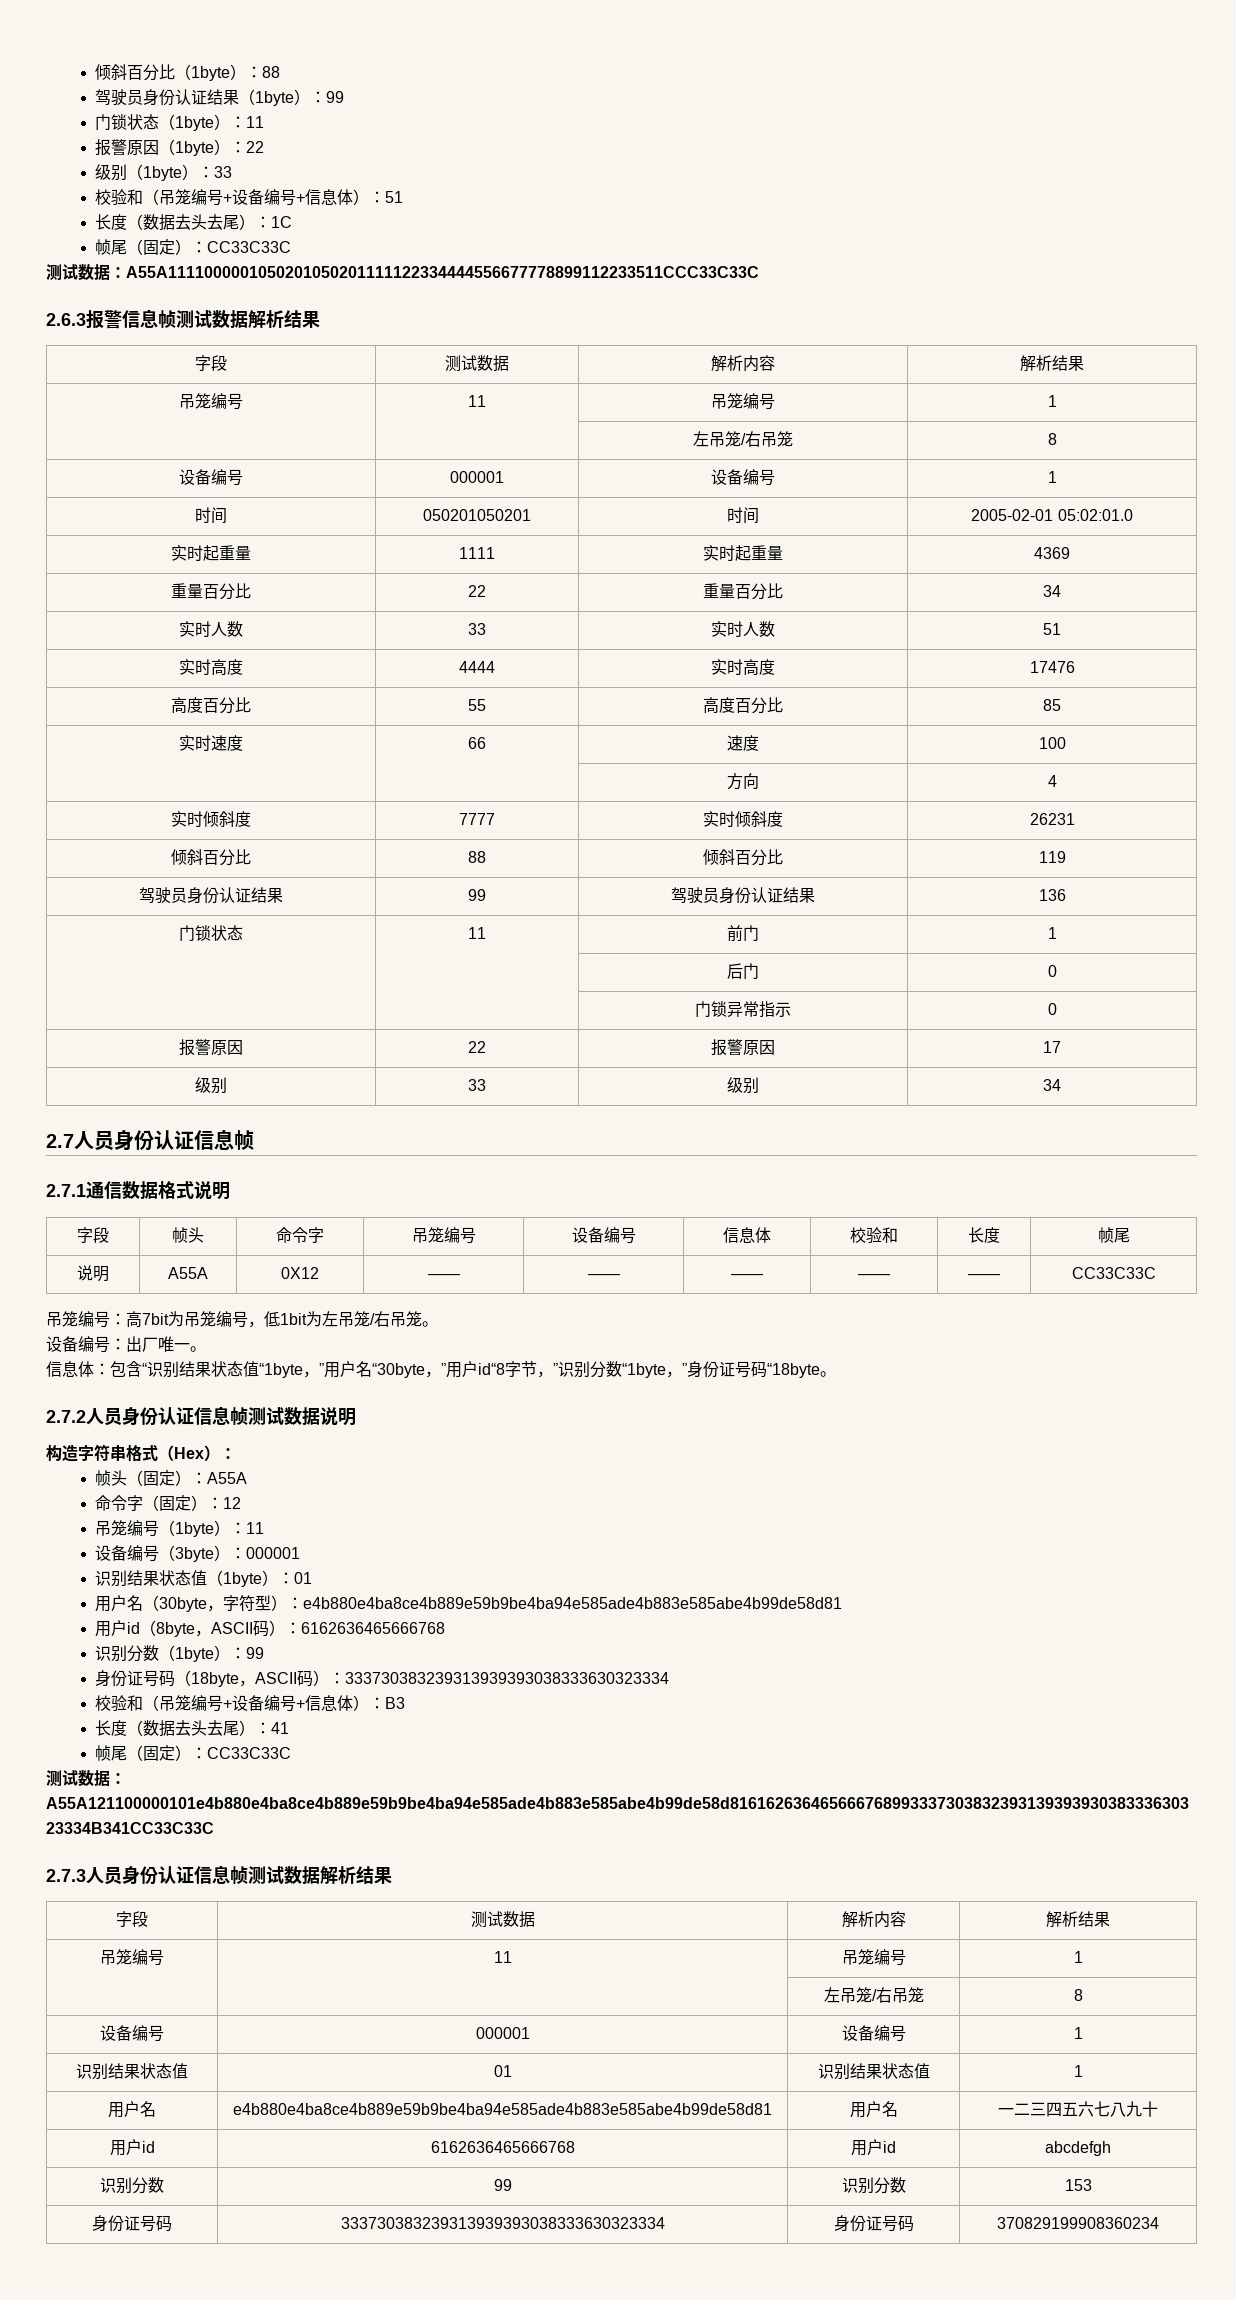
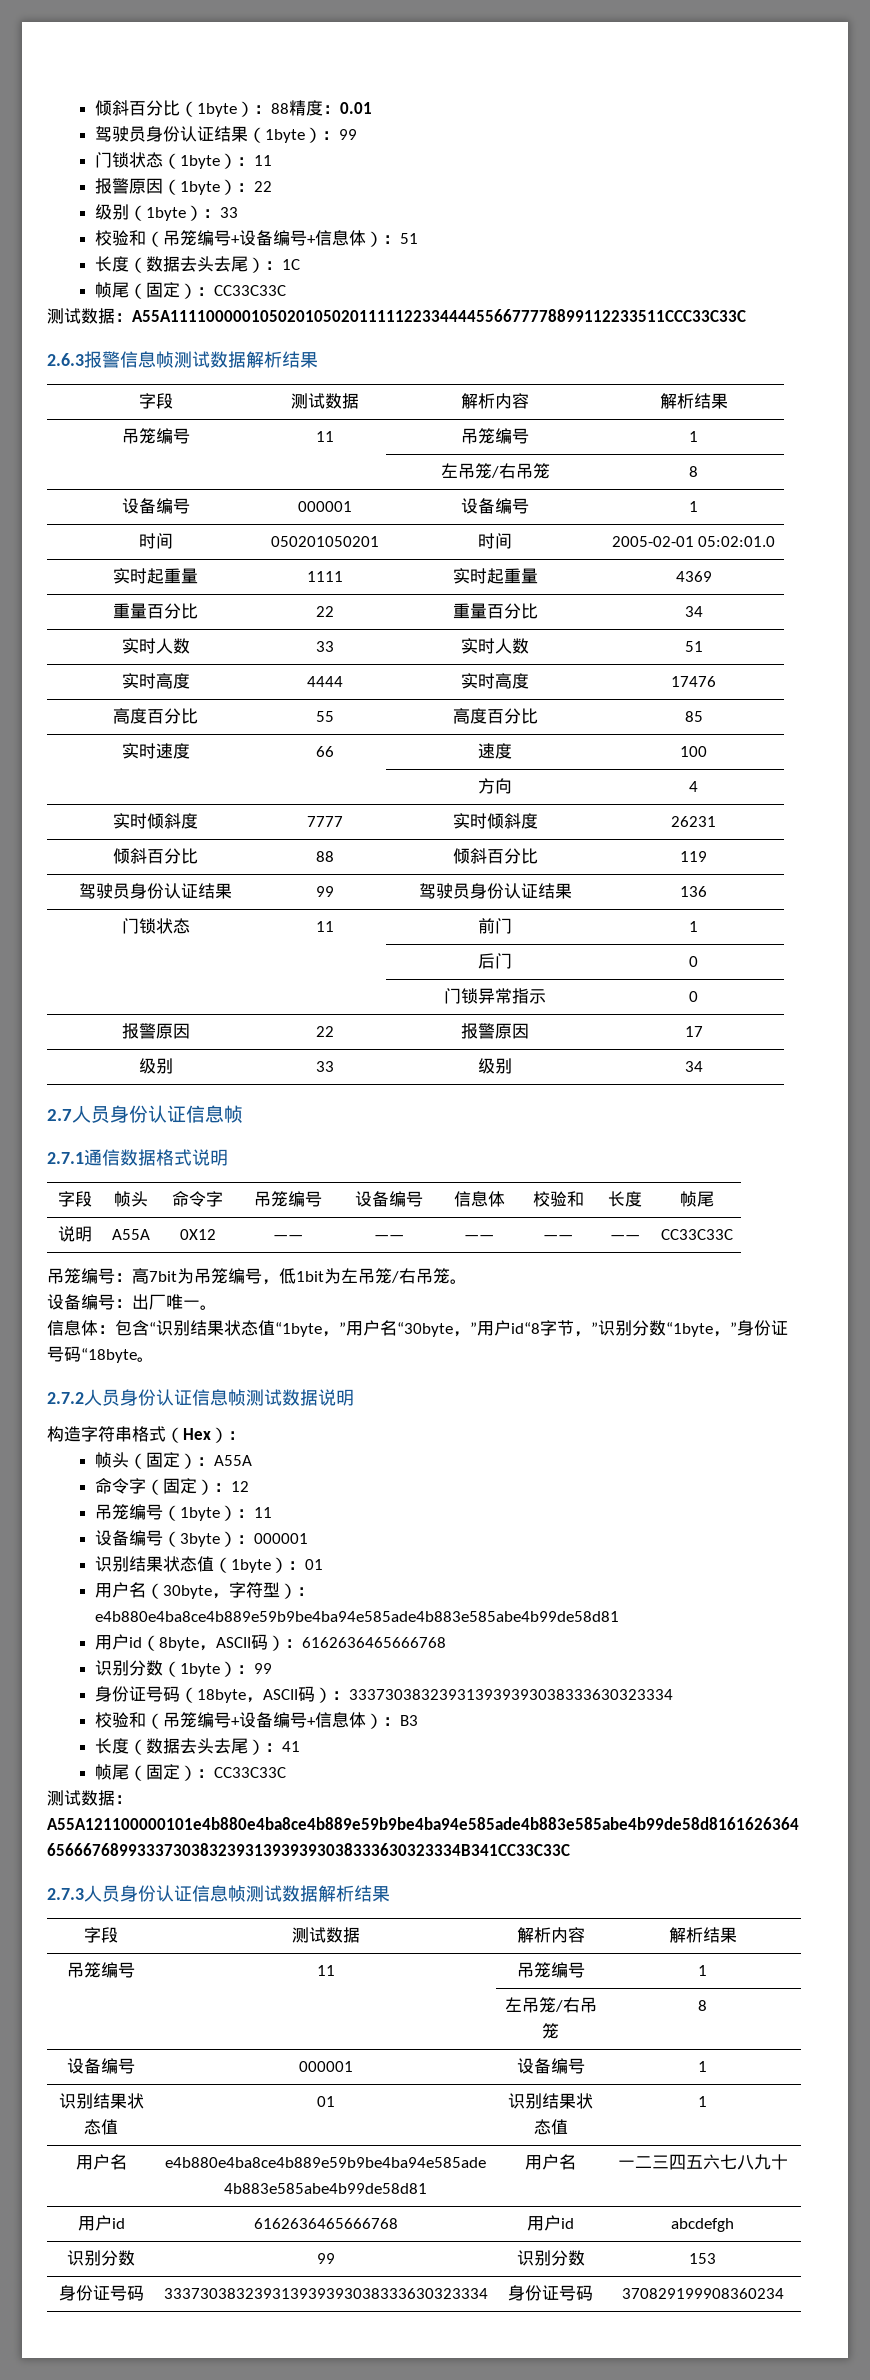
(281, 72) none -> [289,100,373,116] 精度：0.01

